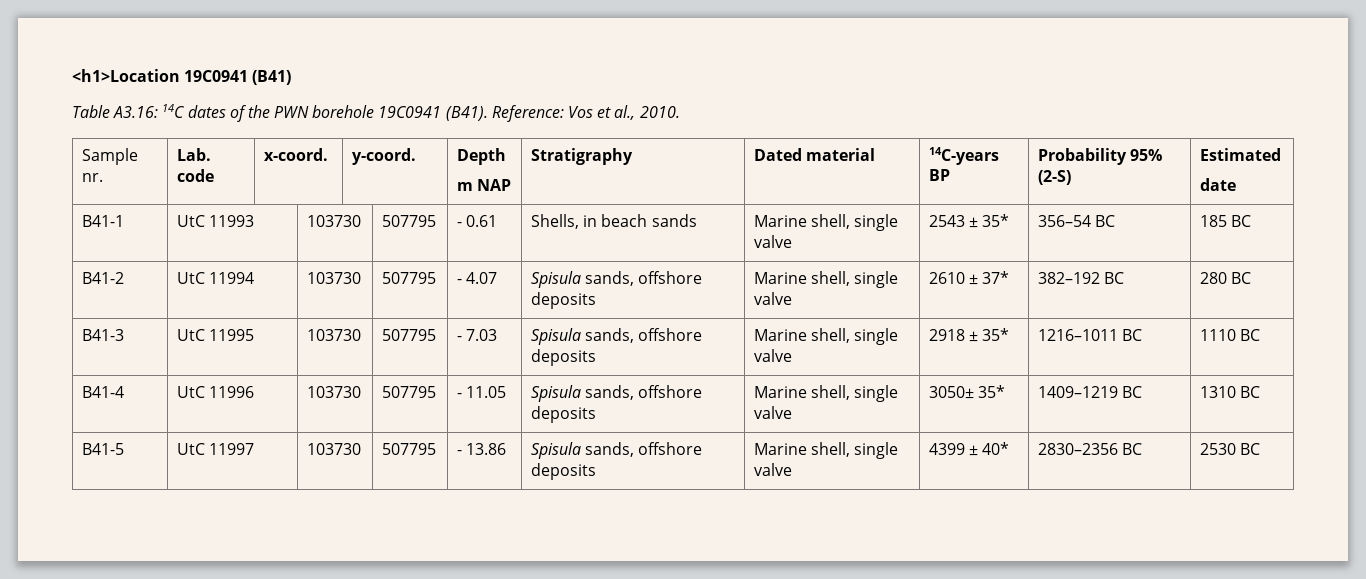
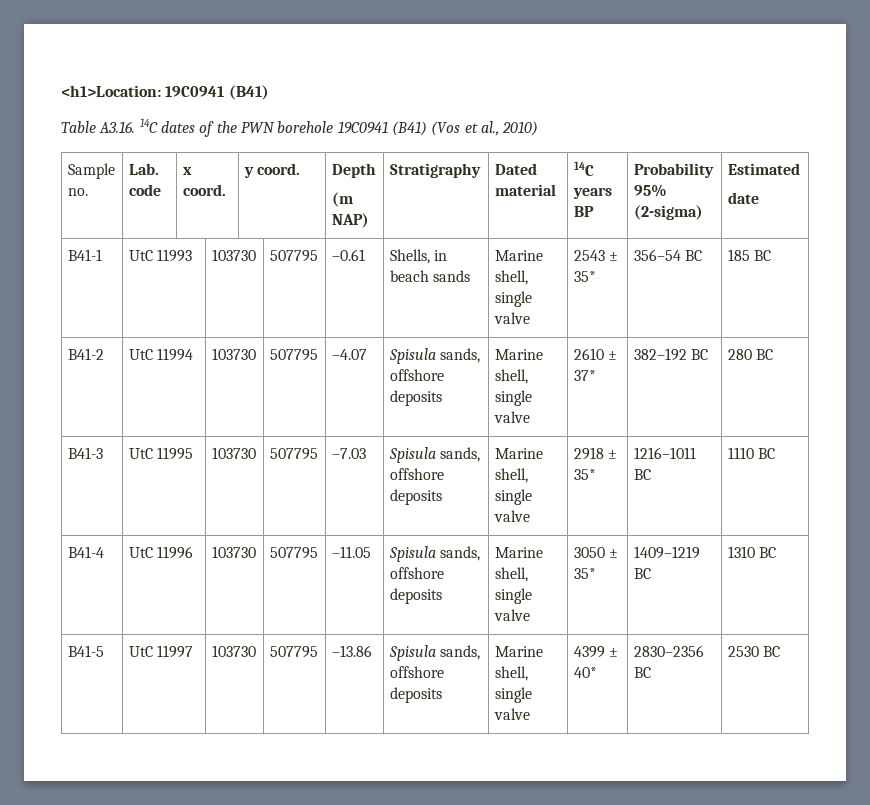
[72,69,180,82] <h1>Location -> [61,85,161,97] <h1>Location:
[113,106,159,118] A3.16: -> [99,121,136,133] A3.16.
[445,105,594,122] (B41). Reference: Vos -> [391,121,461,136] (B41) (Vos
[639,106,680,118] 2010. -> [502,121,539,136] 2010)
[82,173,104,182] nr. -> [67,188,88,196] no.
[264,148,329,161] [352,148,417,165] x-coord. | y-coord. -> [182,167,192,175] [182,184,226,196] [243,163,300,178] x coord. | y coord.
[457,179,512,191] m NAP -> [331,192,353,207] [331,213,369,228] (m NAP)
[929,147,1000,165] 14C-years -> [573,161,594,176] [572,187,612,199] 14C years
[1038,170,1072,185] (2-S) -> [633,205,703,220] (2-sigma)
[457,215,498,227] - 0.61 -> [331,249,365,261] –0.61
[457,272,498,284] - 4.07 -> [331,349,367,360] –4.07
[457,329,498,341] - 7.03 -> [331,448,366,459] –7.03
[457,386,507,398] [531,385,703,402] [531,406,597,423] [754,385,899,402] [754,406,793,419] [929,386,975,399] - 11.05 | Spisula sands, offshore deposits | Marine shell, single valve | 3050± -> [331,546,371,558] [388,546,480,562] [389,567,444,579] [389,588,442,604] [494,547,543,558] [494,567,528,582] [494,588,532,604] [493,609,530,621] [573,547,618,558] –11.05 | Spisula sands, offshore deposits | Marine shell, single valve | 3050 ±
[457,443,507,455] - 13.86 -> [331,645,372,657] –13.86

